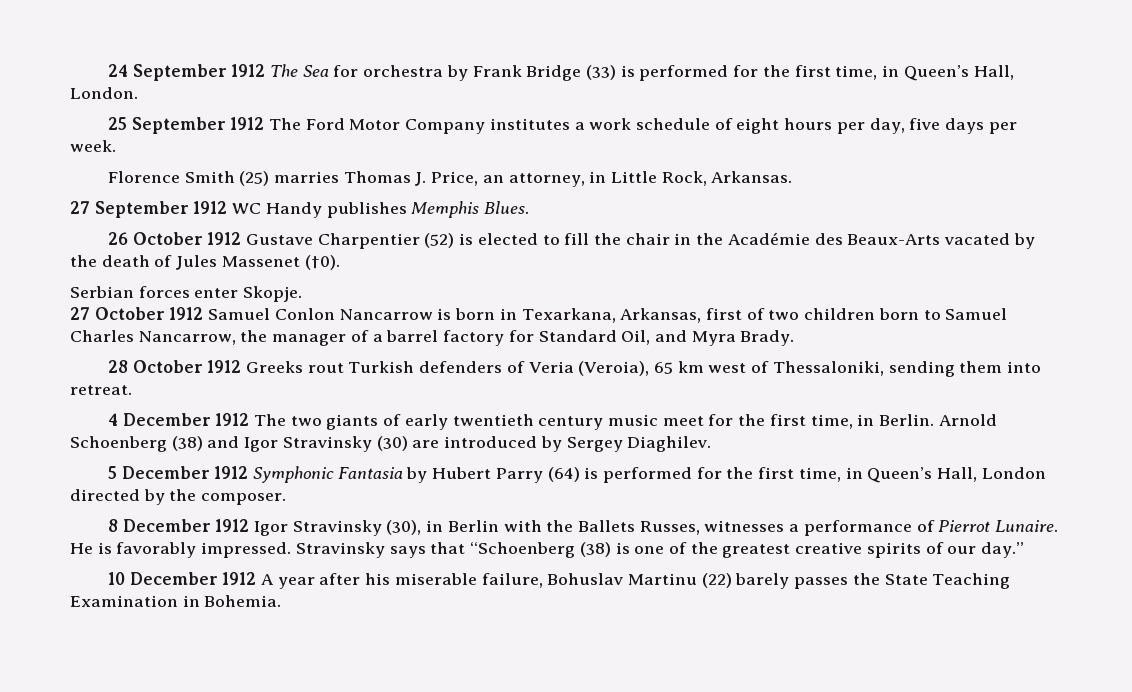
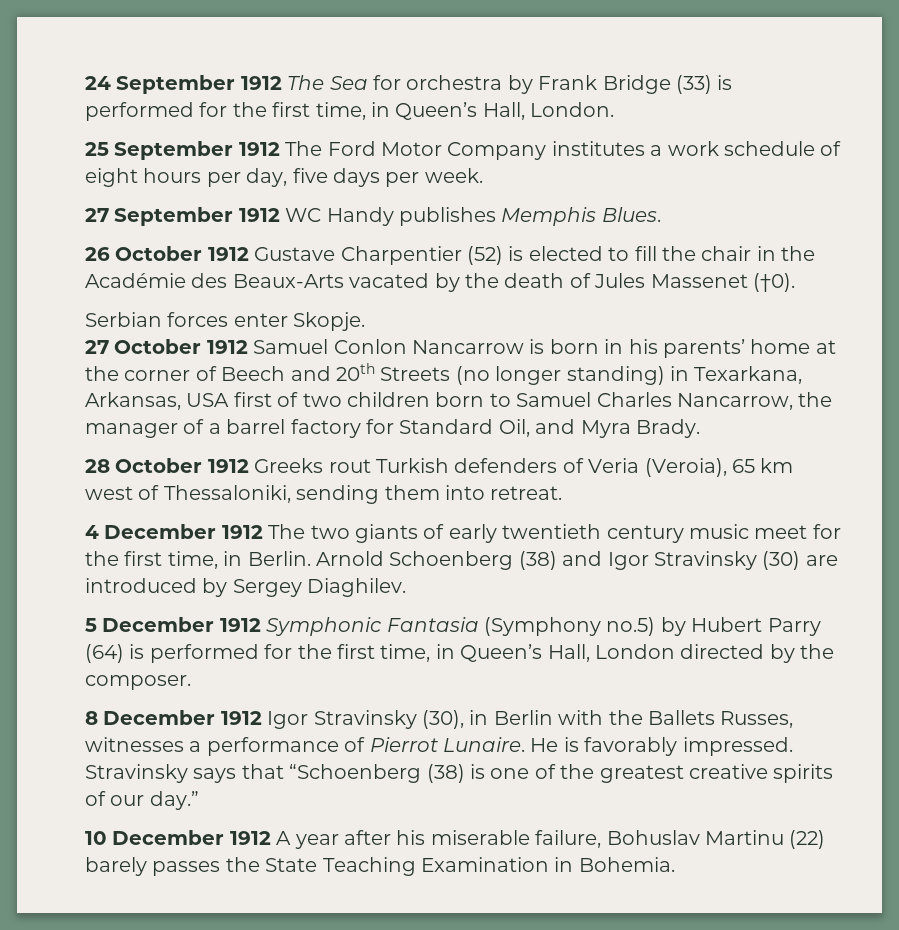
[107,171,793,187] // Florence Smith (25) marries Thomas J. Price, an attorney, in Little Rock, Arkansas. -> (483, 175) none
(517, 314) none -> [628,339,836,358] [85,363,689,385] his parents’ home at the corner of Beech and 20th Streets (no longer standing) in
(702, 315) none -> [186,393,230,407] USA
(403, 473) none -> [484,617,656,636] (Symphony no.5)

